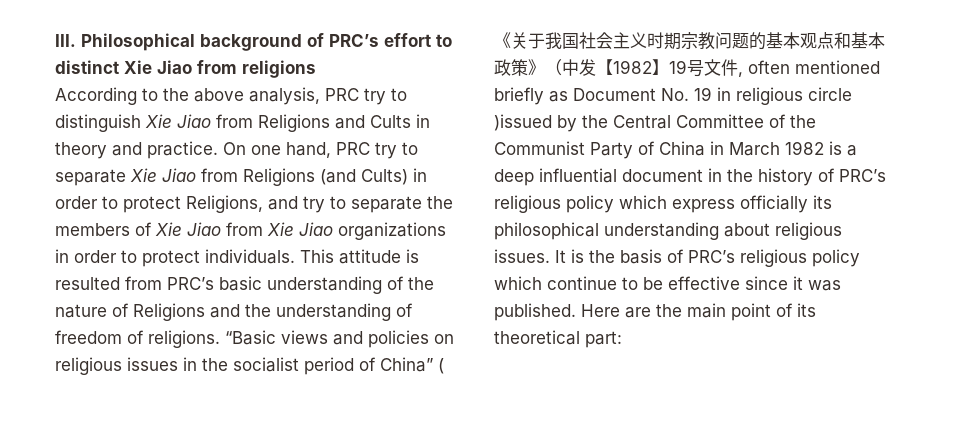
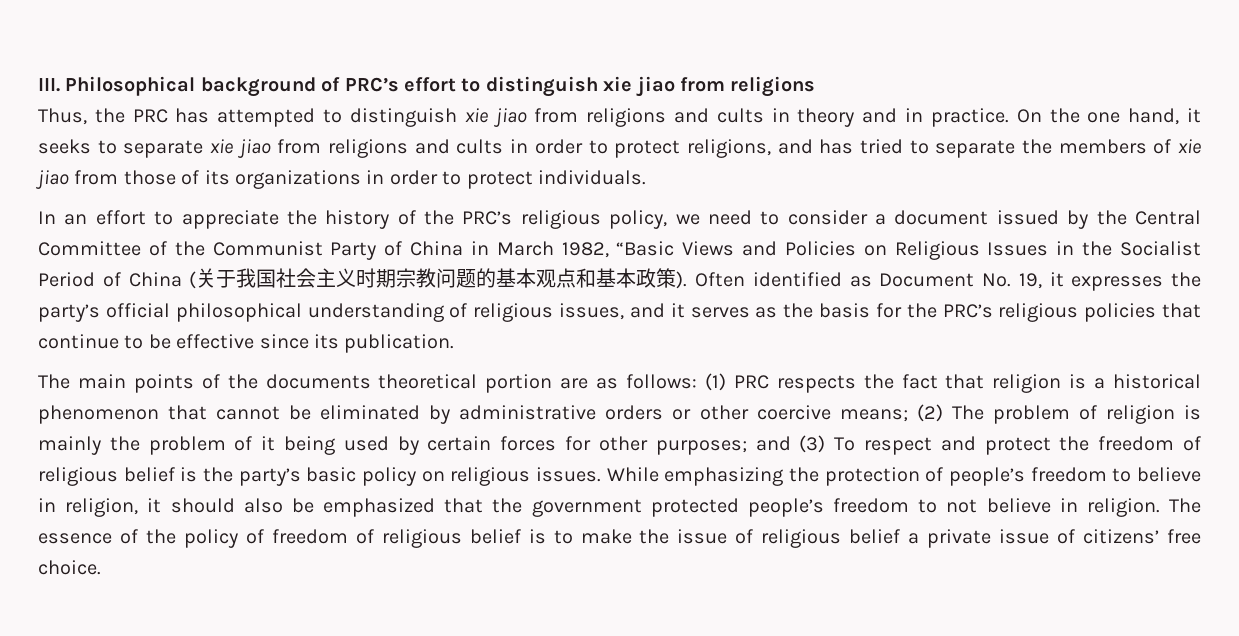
[55,60,192,74] distinct Xie Jiao -> [485,76,675,97] distinguish xie jiao
[55,87,407,105] [55,114,411,132] According to the above analysis, PRC try to distinguish Xie Jiao from Religions and Cults -> [38,108,764,127] Thus, the PRC has attempted to distinguish xie jiao from religions and cults
(142, 149) none -> [905,108,924,122] in
(246, 148) none -> [1049,108,1080,123] the
[336,142,418,159] [55,168,427,186] [55,195,325,213] PRC try to separate Xie Jiao from Religions (and Cults) in order to protect Religions, and try -> [1187,108,1202,123] [38,139,903,158] it seeks to separate xie jiao from religions and cults in order to protect religions, and has tried
[155,222,333,236] Xie Jiao from Xie Jiao -> [1177,139,1201,154] [36,170,230,189] xie jiao from those of its
[300,249,419,264] [55,276,434,294] [55,303,413,321] [55,330,454,348] [55,357,444,375] [494,32,511,48] This attitude is resulted from PRC’s basic understanding of the nature of Religions and the understanding of freedom of religions. “Basic views and policies on religious issues in the socialist period of China” (《 -> [38,210,1201,229] [38,241,1202,260] [38,271,197,289] // In an effort to appreciate the history of the PRC’s religious policy, we need to consider a document issued by the Central Committee of the Communist Party of China in March 1982, “Basic Views and Policies on Religious Issues in the Socialist Period of China (
[528,59,880,77] [494,87,852,105] [494,114,816,132] [494,141,857,159] [494,168,886,186] [494,195,832,213] [494,222,842,240] [494,249,860,267] [494,276,542,290] 》（中发【1982】19号文件, often mentioned briefly as Document No. 19 in religious circle )issued by the Central Committee of the Communist Party of China in March 1982 is a deep influential document in the history of PRC’s religious policy which express officially its philosophical understanding about religious issues. It is the basis of PRC’s religious policy which -> [676,271,1201,291] [38,303,1201,322] ). Often identified as Document No. 19, it expresses the party’s official philosophical understanding of religious issues, and it serves as the basis for the PRC’s religious policies that
[793,276,841,291] [494,303,816,321] [494,330,622,348] it was published. Here are the main point of its theoretical part: -> [314,334,455,353] [38,373,1201,393] [38,404,1201,424] [38,435,1202,455] [38,467,1201,486] [38,498,1201,517] [38,529,1202,548] [38,560,101,575] its publication. // The main points of the documents theoretical portion are as follows: (1) PRC respects the fact that religion is a historical phenomenon that cannot be eliminated by administrative orders or other coercive means; (2) The problem of religion is mainly the problem of it being used by certain forces for other purposes; and (3) To respect and protect the freedom of religious belief is the party’s basic policy on religious issues. While emphasizing the protection of people’s freedom to believe in religion, it should also be emphasized that the government protected people’s freedom to not believe in religion. The essence of the policy of freedom of religious belief is to make the issue of religious belief a private issue of citizens’ free choice.

